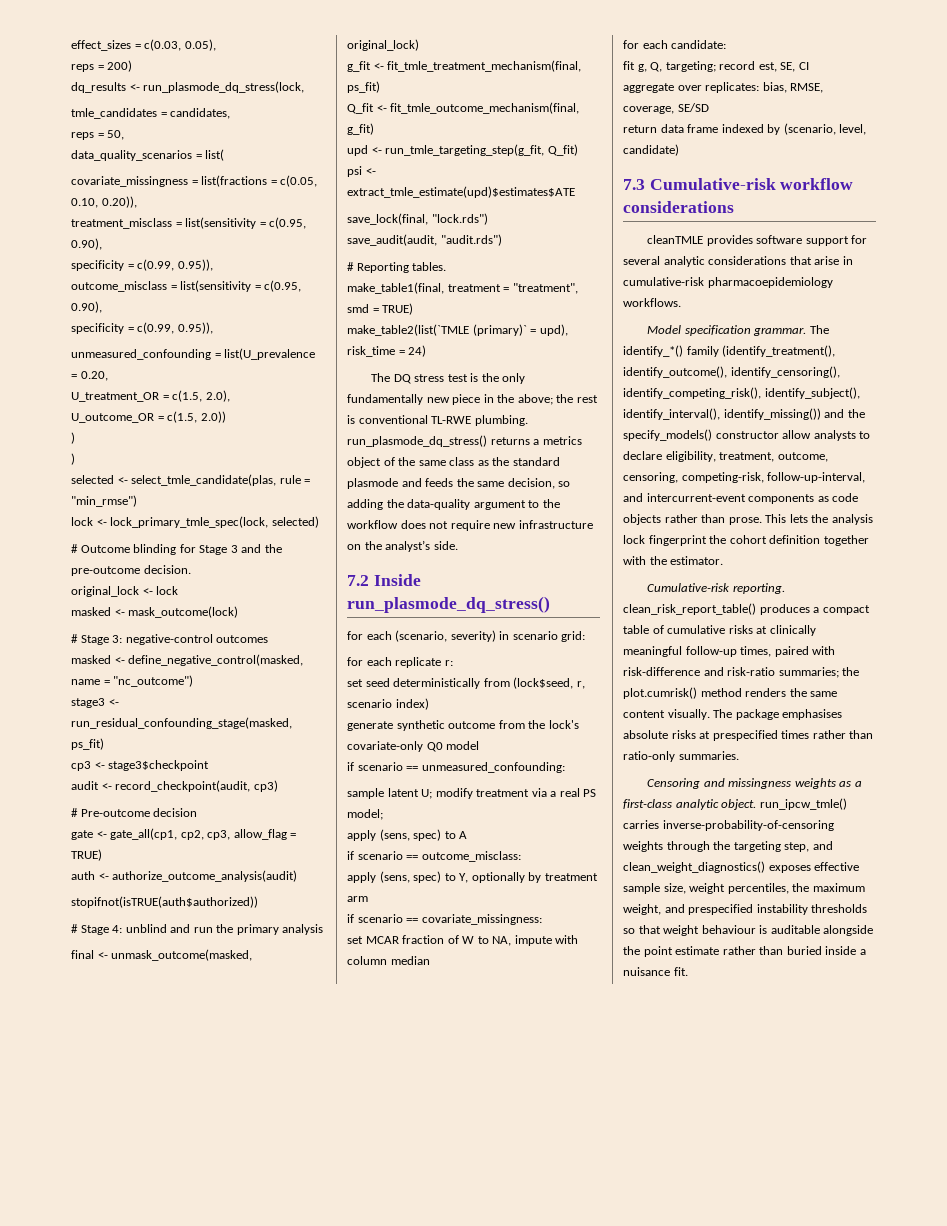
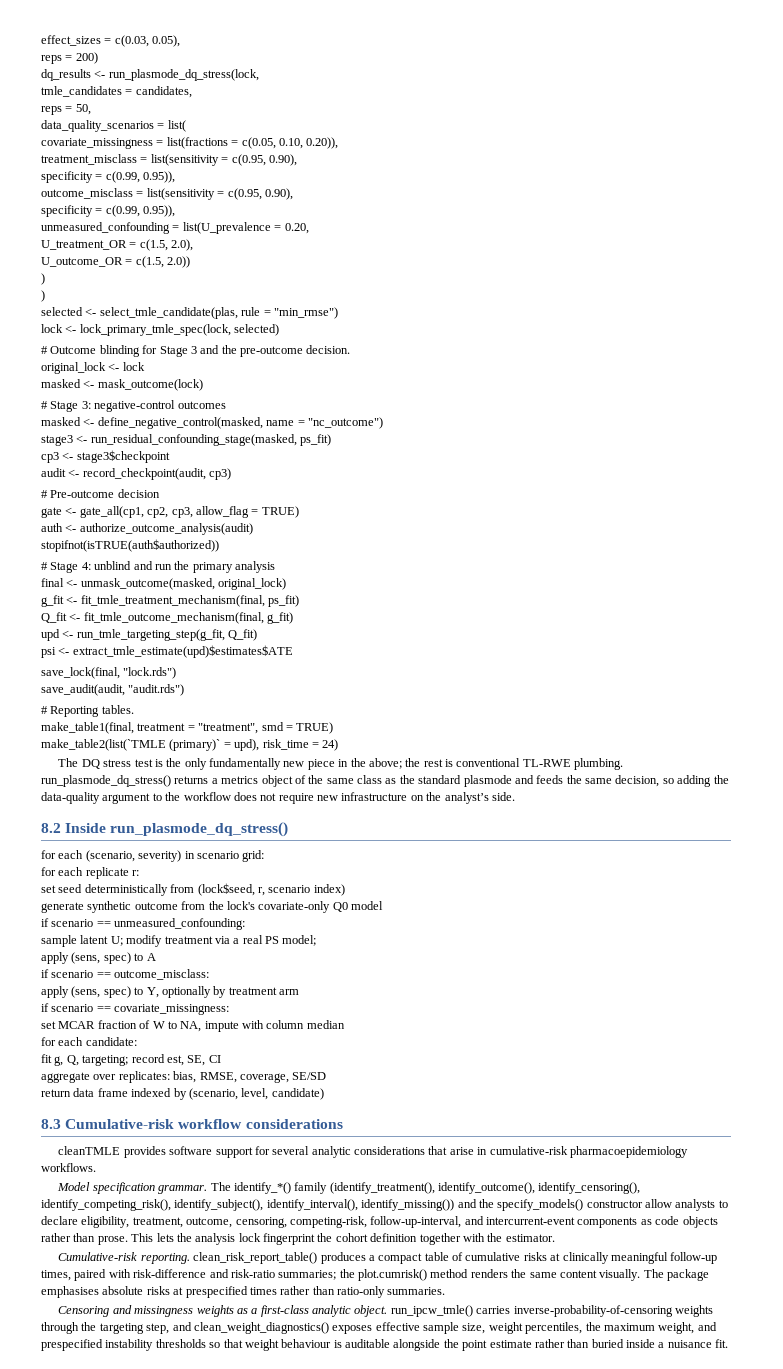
[347,575,369,586] 7.2 -> [41,823,61,833] 8.2
[623,179,645,190] 7.3 -> [41,1119,61,1129] 8.3

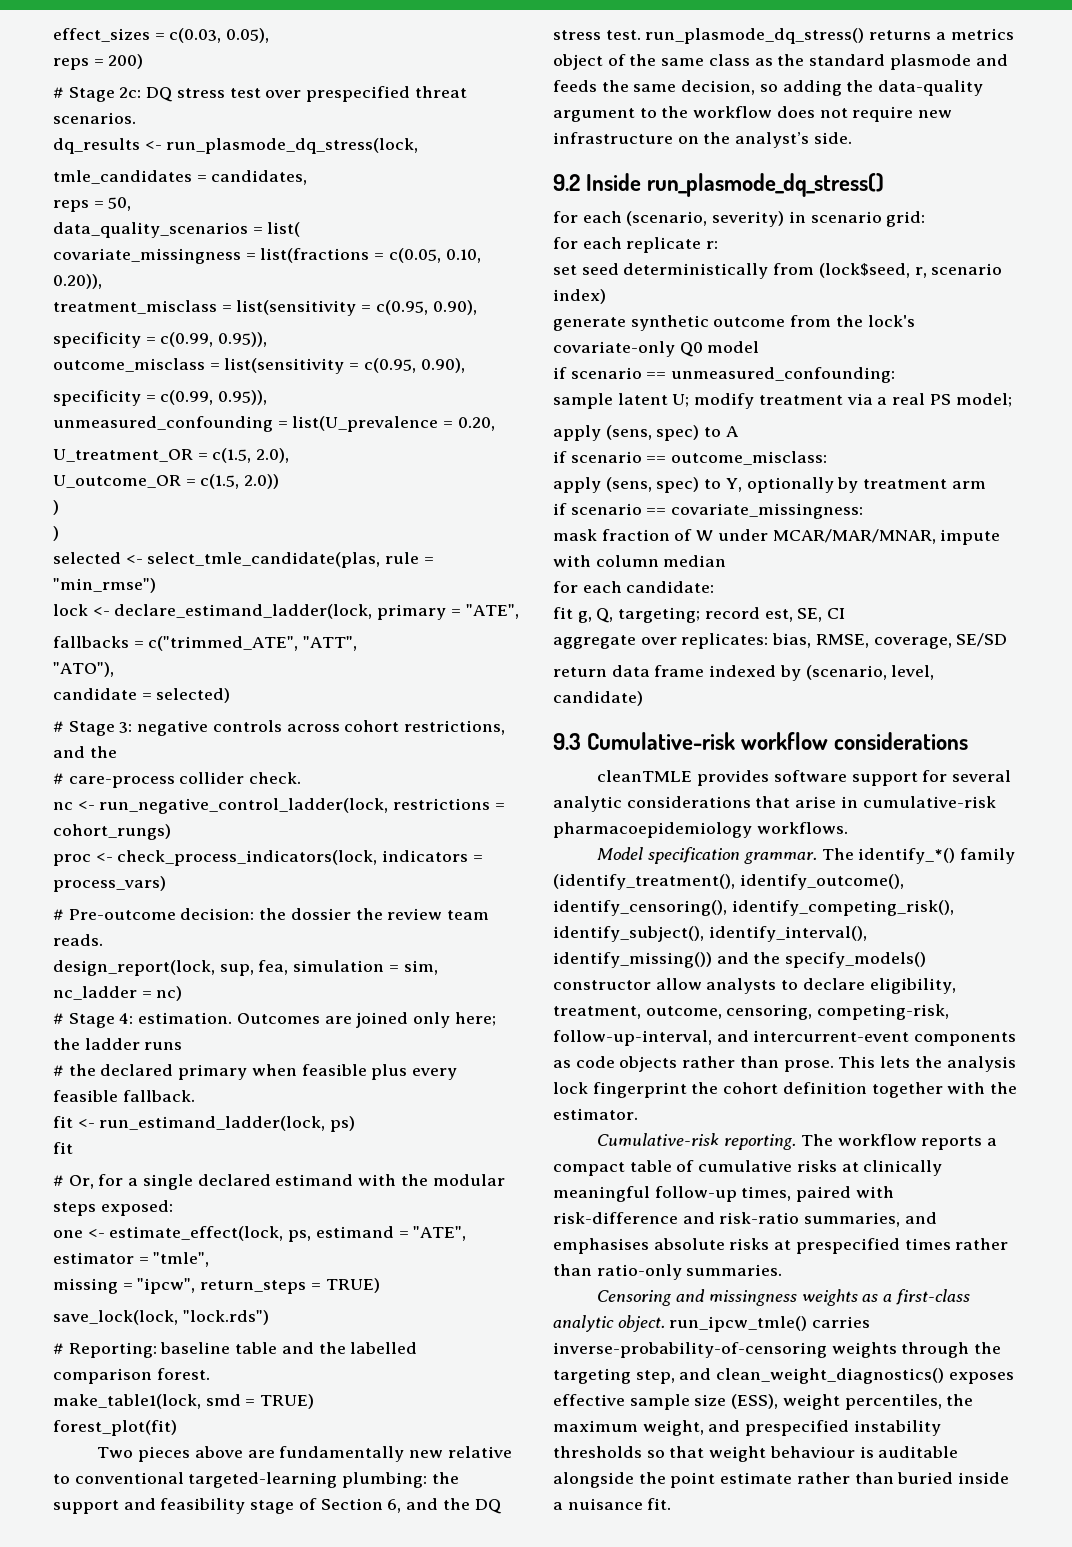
(98, 58) none -> [53,86,467,102] [53,112,136,124] // # Stage 2c: DQ stress test over prespecified threat scenarios.
[79,324,280,336] [41,345,351,357] [41,362,145,374] [41,379,203,391] [41,400,226,412] [41,417,383,429] [41,434,332,446] [41,450,170,463] [41,468,232,480] [41,489,160,498] [41,506,299,518] [41,523,253,535] [41,539,219,552] [41,561,275,573] [41,578,287,590] [41,595,300,607] [41,612,294,624] [41,629,258,641] [41,645,293,658] [41,667,177,679] [41,684,185,696] [41,705,134,717] [41,722,334,734] [41,739,339,751] [58,758,624,770] lock_primary_tmle_spec(lock, selected) // # Outcome blinding for Stage 3 and the pre-outcome decision. // original_lock <- lock // masked <- mask_outcome(lock) // # Stage 3: negative-control outcomes // masked <- define_negative_control(masked, name = "nc_outcome") // stage3 <- run_residual_confounding_stage(masked, ps_fit) // cp3 <- stage3$checkpoint // audit <- record_checkpoint(audit, cp3) // # Pre-outcome decision // gate <- gate_all(cp1, cp2, cp3, allow_flag = TRUE) // auth <- authorize_outcome_analysis(audit) // stopifnot(isTRUE(auth$authorized)) // # Stage 4: unblind and run the primary analysis // final <- unmask_outcome(masked, original_lock) // g_fit <- fit_tmle_treatment_mechanism(final, ps_fit) // Q_fit <- fit_tmle_outcome_mechanism(final, g_fit) // upd <- run_tmle_targeting_step(g_fit, Q_fit) // psi <- extract_tmle_estimate(upd)$estimates$ATE // save_lock(final, "lock.rds") // save_audit(audit, "audit.rds") // # Reporting tables. // make_table1(final, treatment = "treatment", smd = TRUE) // make_table2(list(`TMLE (primary)` = upd), risk_time = 24) // The DQ stress test is the only fundamentally new piece in the above; the rest is conventional TL-RWE plumbing. -> [114,604,519,620] [53,636,358,651] [53,662,114,677] [53,688,231,703] [53,720,506,736] [53,746,117,758] [53,772,302,788] [53,798,505,814] [53,824,171,840] [53,850,483,866] [53,876,166,892] [53,908,490,920] [53,934,103,946] [53,960,438,976] [53,986,183,1001] [53,1012,496,1028] [53,1038,183,1050] [53,1064,458,1080] [53,1090,195,1102] [53,1116,356,1132] [53,1142,73,1154] [53,1174,505,1190] [53,1200,173,1216] [53,1226,467,1242] [53,1252,210,1267] [53,1278,380,1294] [53,1310,269,1325] [53,1342,418,1358] [53,1368,210,1384] [53,1394,315,1409] [53,1420,177,1436] [97,1446,512,1462] [53,1472,459,1488] [53,1498,502,1514] [553,30,641,40] declare_estimand_ladder(lock, primary = "ATE", // fallbacks = c("trimmed_ATE", "ATT", // "ATO"), // candidate = selected) // # Stage 3: negative controls across cohort restrictions, and the // # care-process collider check. // nc <- run_negative_control_ladder(lock, restrictions = cohort_rungs) // proc <- check_process_indicators(lock, indicators = process_vars) // # Pre-outcome decision: the dossier the review team reads. // design_report(lock, sup, fea, simulation = sim, nc_ladder = nc) // # Stage 4: estimation. Outcomes are joined only here; the ladder runs // # the declared primary when feasible plus every feasible fallback. // fit <- run_estimand_ladder(lock, ps) // fit // # Or, for a single declared estimand with the modular steps exposed: // one <- estimate_effect(lock, ps, estimand = "ATE", estimator = "tmle", // missing = "ipcw", return_steps = TRUE) // save_lock(lock, "lock.rds") // # Reporting: baseline table and the labelled comparison forest. // make_table1(lock, smd = TRUE) // forest_plot(fit) // Two pieces above are fundamentally new relative to conventional targeted-learning plumbing: the support and feasibility stage of Section 6, and the DQ stress test.
[41,823,61,833] 8.2 -> [553,174,580,191] 9.2
[41,1021,96,1029] set MCAR -> [553,529,597,541] mask
[167,1021,202,1032] to NA, -> [717,529,936,544] under MCAR/MAR/MNAR,
[41,1119,61,1129] 8.3 -> [553,733,581,750] 9.3
[193,1252,366,1264] clean_risk_report_table() produces -> [800,1134,983,1150] The workflow reports
[278,1269,709,1281] summaries; the plot.cumrisk() method renders the same content visually. The package -> [804,1212,937,1227] summaries, and
[462,1323,486,1334] size, -> [694,1394,779,1409] size (ESS),

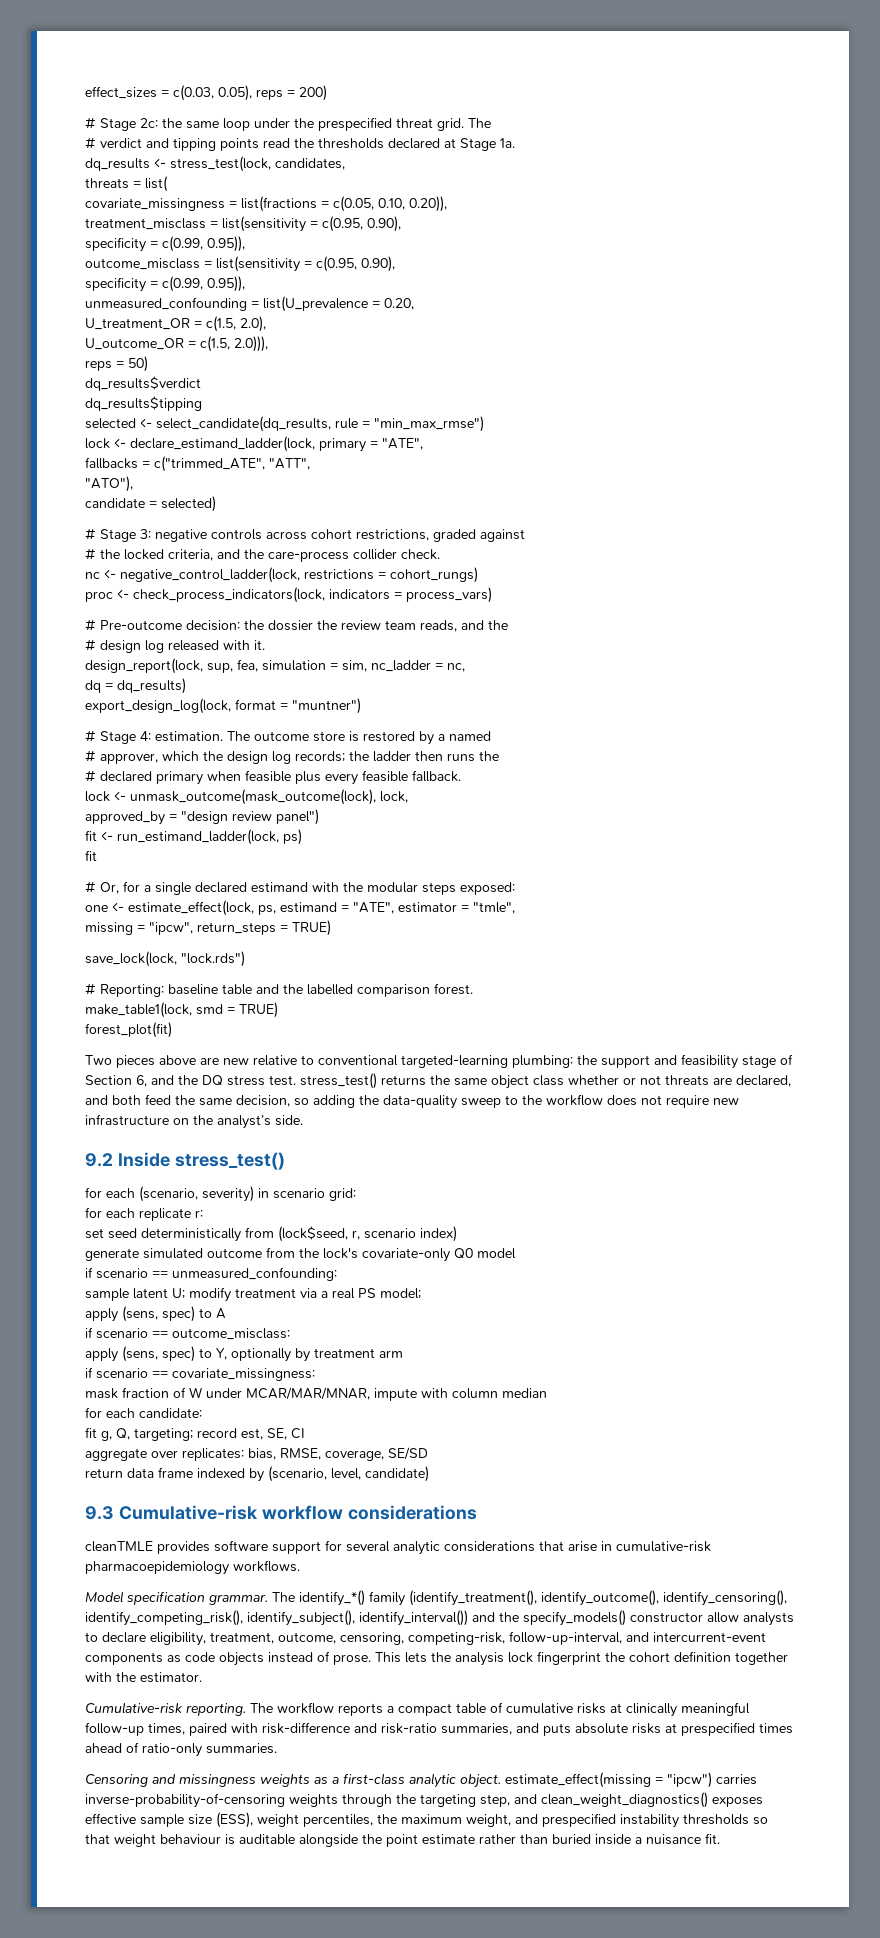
(270, 35) // -> (252, 93) none
[146,86,467,102] [53,112,136,124] [53,138,419,154] [53,170,308,185] [53,197,132,212] [53,222,248,238] DQ stress test over prespecified threat scenarios. // dq_results <- run_plasmode_dq_stress(lock, // tmle_candidates = candidates, // reps = 50, // data_quality_scenarios -> [162,117,491,131] [85,137,515,151] [85,156,345,172] [85,178,129,189] the same loop under the prespecified threat grid. The // # verdict and tipping points read the thresholds declared at Stage 1a. // dq_results <- stress_test(lock, candidates, // threats
[244,474,280,489] [53,500,59,515] [53,526,59,541] 2.0)) // ) // ) -> [234,336,268,352] [85,356,148,372] [85,376,201,391] [85,396,202,411] 2.0))), // reps = 50) // dq_results$verdict // dq_results$tipping
[147,552,381,568] select_tmle_candidate(plas, -> [156,416,331,432] select_candidate(dq_results,
[53,578,156,593] "min_rmse") -> [374,416,484,432] "min_max_rmse")
[53,746,117,758] [53,773,64,784] and the // # -> [433,529,525,542] [85,548,264,561] graded against // # the locked criteria, and the
[99,798,389,814] run_negative_control_ladder(lock, -> [120,567,300,583] negative_control_ladder(lock,
[53,934,103,946] reads. -> [420,620,508,632] [85,639,265,653] reads, and the // # design log released with it.
[156,986,183,1001] [53,1012,496,1028] nc) // # Stage 4: estimation. Outcomes are joined only here; -> [447,663,465,672] [85,678,186,694] [85,698,361,714] [85,730,491,745] [85,750,345,764] nc, // dq = dq_results) // export_design_log(lock, format = "muntner") // # Stage 4: estimation. The outcome store is restored by a named // # approver, which the design log records;
(140, 1044) none -> [415,751,443,761] then
[53,1064,96,1076] // # the -> [479,751,499,761] [85,770,96,782] the // #
(195, 1096) none -> [85,789,408,805] [85,809,319,825] // lock <- unmask_outcome(mask_outcome(lock), lock, // approved_by = "design review panel")
[279,1446,405,1462] fundamentally -> (219, 1061) none
[645,28,1014,44] [553,54,1008,70] [553,80,597,92] run_plasmode_dq_stress() returns a metrics object of the same class as the standard plasmode and feeds -> [300,1073,791,1089] [85,1094,171,1105] stress_test() returns the same object class whether or not threats are declared, and both feed
[553,108,635,122] argument -> [461,1098,501,1108] sweep
[647,173,885,197] run_plasmode_dq_stress() -> [174,1152,285,1170] stress_test()
[630,315,709,331] synthetic -> [143,1248,203,1259] simulated
[708,926,867,942] [553,952,712,968] identify_interval(), identify_missing()) -> [359,1610,468,1626] identify_interval())
[682,1056,779,1068] rather than -> [268,1651,330,1663] instead of
[553,1238,649,1254] emphasises -> [543,1723,571,1736] puts
[955,1238,1009,1250] [553,1264,592,1276] rather than -> [85,1742,139,1753] ahead of
[669,1316,808,1332] run_ipcw_tmle() -> [505,1772,712,1788] estimate_effect(missing = "ipcw")

